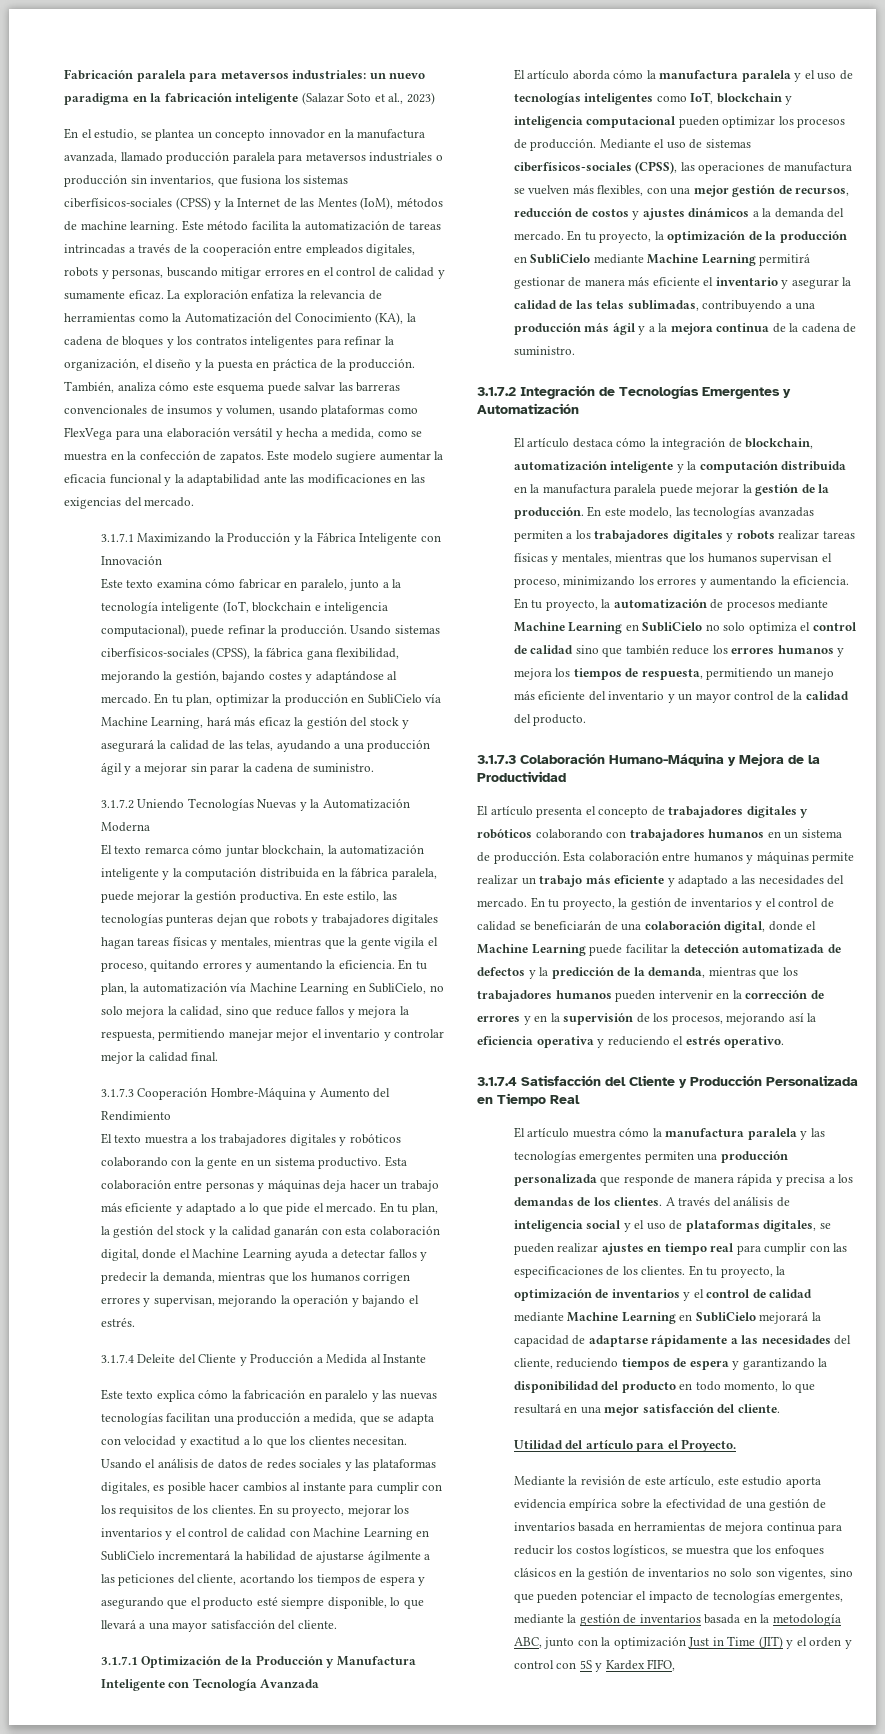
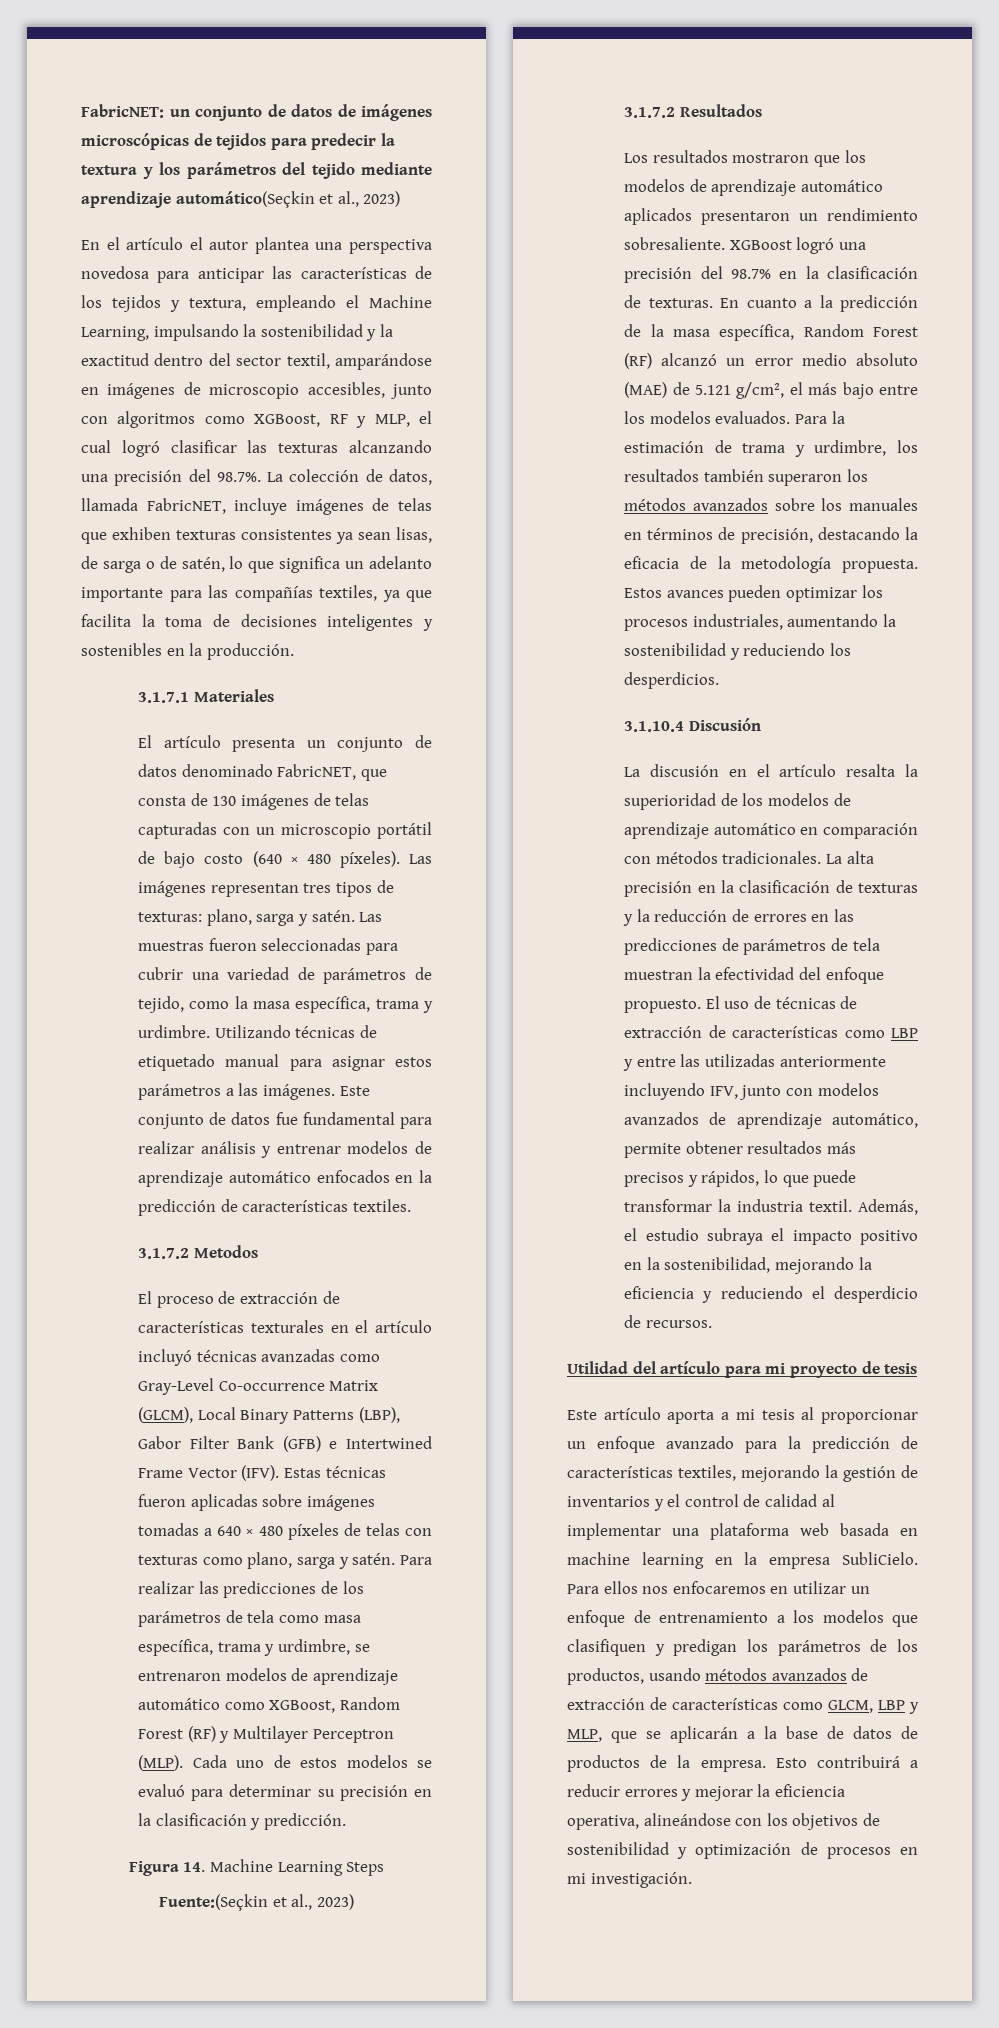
[64,69,426,82] [64,92,372,105] Fabricación paralela para metaversos industriales: un nuevo paradigma en la fabricación inteligente (Salazar Soto -> [81,104,432,121] [81,133,395,150] [81,162,432,179] [81,191,315,208] FabricNET: un conjunto de datos de imágenes microscópicas de tejidos para predecir la textura y los parámetros del tejido mediante aprendizaje automático(Seçkin
[94,129,426,141] [64,151,443,164] [64,174,349,187] [64,197,443,210] [64,220,441,233] [64,243,416,256] [64,267,445,279] [64,289,382,302] [64,312,416,325] [64,336,394,348] [64,358,416,371] [64,381,401,394] [64,405,418,417] [64,427,423,440] [64,450,444,463] [64,474,425,486] [64,497,195,509] [100,532,441,545] [100,555,162,565] [100,578,402,591] [100,601,389,614] [100,624,440,637] [100,647,400,660] [100,670,398,683] [100,693,442,706] [100,716,410,729] [100,739,431,752] [100,762,375,775] [100,798,410,811] [100,822,150,832] [100,844,425,857] [100,867,437,880] [100,890,397,903] [100,914,439,926] [100,937,438,949] [100,959,427,972] [100,982,444,995] [100,1006,409,1018] [100,1029,445,1041] [100,1052,219,1064] [100,1087,391,1100] [100,1111,171,1121] [100,1133,401,1146] [100,1156,407,1169] [100,1179,439,1192] [100,1202,438,1215] [100,1225,440,1238] [100,1249,428,1261] [100,1272,411,1284] [100,1294,419,1307] [100,1317,135,1327] [100,1353,427,1366] [100,1389,437,1402] [100,1412,434,1425] [100,1436,408,1448] [100,1458,436,1471] [100,1482,443,1494] [100,1504,410,1517] [100,1528,430,1540] [100,1550,431,1563] [100,1574,426,1586] [100,1596,424,1609] [100,1619,337,1632] [100,1655,416,1668] [100,1678,320,1691] [513,69,853,82] [513,92,793,105] [513,116,846,128] [513,138,751,151] [513,161,853,174] [513,184,850,197] [513,207,845,220] [513,230,847,243] [513,253,811,266] [513,276,852,289] [513,300,816,312] [513,322,857,335] [513,346,575,356] [477,385,791,399] [477,403,579,414] [513,437,814,450] [513,460,847,473] [513,483,830,496] [513,506,814,519] [513,530,855,542] [513,553,832,565] [513,576,850,588] [513,598,829,611] [513,622,857,634] [513,644,845,657] [513,668,835,680] [513,690,849,703] [513,714,587,726] [477,753,820,766] [477,771,566,782] [477,805,809,818] [477,828,842,841] [477,851,855,864] [477,874,845,887] [477,897,615,910] estudio, se plantea un concepto innovador en la manufactura avanzada, llamado producción paralela para metaversos industriales o producción sin inventarios, que fusiona los sistemas ciberfísicos-sociales (CPSS) y la Internet de las Mentes (IoM), métodos de machine learning. Este método facilita la automatización de tareas intrincadas a través de la cooperación entre empleados digitales, robots y personas, buscando mitigar errores en el control de calidad y sumamente eficaz. La exploración enfatiza la relevancia de herramientas como la Automatización del Conocimiento (KA), la cadena de bloques y los contratos inteligentes para refinar la organización, el diseño y la puesta en práctica de la producción. También, analiza cómo este esquema puede salvar las barreras convencionales de insumos y volumen, usando plataformas como FlexVega para una elaboración versátil y hecha a medida, como se muestra en la confección de zapatos. Este modelo sugiere aumentar la eficacia funcional y la adaptabilidad ante las modificaciones en las exigencias del mercado. // 3.1.7.1 Maximizando la Producción y la Fábrica Inteligente con Innovación // Este texto examina cómo fabricar en paralelo, junto a la tecnología inteligente (IoT, blockchain e inteligencia computacional), puede refinar la producción. Usando sistemas ciberfísicos-sociales (CPSS), la fábrica gana flexibilidad, mejorando la gestión, bajando costes y adaptándose al mercado. En tu plan, optimizar la producción en SubliCielo vía Machine Learning, hará más eficaz la gestión del stock y asegurará la calidad de las telas, ayudando a una producción ágil y a mejorar sin parar la cadena de suministro. // 3.1.7.2 Uniendo Tecnologías Nuevas y la Automatización Moderna // El texto remarca cómo juntar blockchain, la automatización inteligente y la computación distribuida en la fábrica paralela, puede mejorar la gestión productiva. En este estilo, las tecnologías punteras dejan que robots y trabajadores digitales hagan tareas físicas y mentales, mientras que la gente vigila el proceso, quitando errores y aumentando la eficiencia. En tu plan, la automatización vía Machine Learning en SubliCielo, no solo mejora la calidad, sino que reduce fallos y mejora la respuesta, permitiendo manejar mejor el inventario y controlar mejor la calidad final. // 3.1.7.3 Cooperación Hombre-Máquina y Aumento del Rendimiento // El texto muestra a los trabajadores digitales y robóticos colaborando con la gente en un sistema productivo. Esta colaboración entre personas y máquinas deja hacer un trabajo más eficiente y adaptado a lo que pide el mercado. En tu plan, la gestión del stock y la calidad ganarán con esta colaboración digital, donde el Machine Learning ayuda a detectar fallos y predecir la demanda, mientras que los humanos corrigen errores y supervisan, mejorando la operación y bajando el estrés. // 3.1.7.4 Deleite del Cliente y Producción a Medida al Instante // Este texto explica cómo la fabricación en paralelo y las nuevas tecnologías facilitan una producción a medida, que se adapta con velocidad y exactitud a lo que los clientes necesitan. Usando el análisis de datos de redes sociales y las plataformas digitales, es posible hacer cambios al instante para cumplir con los requisitos de los clientes. En su proyecto, mejorar los inventarios y el control de calidad con Machine Learning en SubliCielo incrementará la habilidad de ajustarse ágilmente a las peticiones del cliente, acortando los tiempos de espera y asegurando que el producto esté siempre disponible, lo que llevará a una mayor satisfacción del cliente. // 3.1.7.1 Optimización de la Producción y Manufactura Inteligente con Tecnología Avanzada // El artículo aborda cómo la manufactura paralela y el uso de tecnologías inteligentes como IoT, blockchain y inteligencia computacional pueden optimizar los procesos de producción. Mediante el uso de sistemas ciberfísicos-sociales (CPSS), las operaciones de manufactura se vuelven más flexibles, con una mejor gestión de recursos, reducción de costos y ajustes dinámicos a la demanda del mercado. En tu proyecto, la optimización de la producción en SubliCielo mediante Machine Learning permitirá gestionar de manera más eficiente el inventario y asegurar la calidad de las telas sublimadas, contribuyendo a una producción más ágil y a la mejora continua de la cadena de suministro. // 3.1.7.2 Integración de Tecnologías Emergentes y Automatización // El artículo destaca cómo la integración de blockchain, automatización inteligente y la computación distribuida en la manufactura paralela puede mejorar la gestión de la producción. En este modelo, las tecnologías avanzadas permiten a los trabajadores digitales y robots realizar tareas físicas y mentales, mientras que los humanos supervisan el proceso, minimizando los errores y aumentando la eficiencia. En tu proyecto, la automatización de procesos mediante Machine Learning en SubliCielo no solo optimiza el control de calidad sino que también reduce los errores humanos y mejora los tiempos de respuesta, permitiendo un manejo más eficiente del inventario y un mayor control de la calidad del producto. // 3.1.7.3 Colaboración Humano-Máquina y Mejora de la Productividad // El artículo presenta el concepto de trabajadores digitales y robóticos colaborando con trabajadores humanos en un sistema de producción. Esta colaboración entre humanos y máquinas permite realizar un trabajo más eficiente y adaptado a las necesidades del mercado. En tu proyecto, -> [126,237,432,254] [81,266,432,283] [81,295,432,312] [81,324,393,341] [81,353,432,370] [81,382,432,399] [81,411,432,428] [81,440,433,457] [81,469,432,486] [81,498,432,515] [81,527,432,544] [81,556,432,573] [81,585,432,602] [81,614,433,631] [81,643,294,660] [138,689,274,703] [138,735,433,752] [138,764,387,781] [138,793,370,810] [138,822,432,839] [138,851,433,868] [138,880,394,897] [138,909,383,926] [138,938,398,955] [138,967,433,984] [138,996,433,1013] [138,1025,377,1038] [138,1054,432,1071] [138,1083,370,1100] [138,1112,432,1129] [138,1141,433,1158] [138,1170,432,1187] [138,1199,411,1216] [138,1245,258,1259] [138,1291,340,1308] [138,1320,432,1333] [138,1349,380,1366] [138,1378,379,1395] [138,1407,400,1424] [138,1436,433,1452] [138,1465,386,1481] [138,1494,375,1511] [138,1523,433,1540] [138,1552,433,1569] [138,1581,364,1598] [138,1610,361,1627] [138,1639,370,1656] [138,1668,398,1685] [138,1697,400,1713] [138,1726,394,1743] [138,1755,432,1771] [138,1784,432,1801] [138,1813,346,1830] [128,1859,385,1876] [159,1894,354,1911] [624,104,762,118] [624,150,866,167] [624,179,883,196] [624,208,918,225] [624,237,866,254] [624,266,918,283] [624,295,918,312] [624,324,918,341] [624,353,918,369] [624,382,918,399] [624,411,845,424] [624,440,918,457] [624,469,868,486] [624,498,918,511] [624,527,918,544] [624,556,918,573] [624,585,883,602] [624,614,896,631] [624,643,851,660] [624,672,720,689] [624,718,761,732] [624,764,918,777] [624,793,851,810] [624,822,918,839] [624,851,874,864] [624,880,918,897] [623,909,854,926] [624,938,880,955] [624,967,884,984] [624,996,858,1013] [624,1025,918,1038] [623,1054,886,1071] [624,1083,879,1100] [624,1112,918,1129] [624,1141,856,1158] [624,1170,857,1187] [624,1199,918,1215] [624,1228,918,1245] [624,1257,872,1274] [624,1286,918,1303] [624,1315,712,1328] [567,1361,918,1378] [567,1407,918,1424] [567,1436,918,1453] [567,1465,820,1482] artículo el autor plantea una perspectiva novedosa para anticipar las características de los tejidos y textura, empleando el Machine Learning, impulsando la sostenibilidad y la exactitud dentro del sector textil, amparándose en imágenes de microscopio accesibles, junto con algoritmos como XGBoost, RF y MLP, el cual logró clasificar las texturas alcanzando una precisión del 98.7%. La colección de datos, llamada FabricNET, incluye imágenes de telas que exhiben texturas consistentes ya sean lisas, de sarga o de satén, lo que significa un adelanto importante para las compañías textiles, ya que facilita la toma de decisiones inteligentes y sostenibles en la producción. // 3.1.7.1 Materiales // El artículo presenta un conjunto de datos denominado FabricNET, que consta de 130 imágenes de telas capturadas con un microscopio portátil de bajo costo (640 × 480 píxeles). Las imágenes representan tres tipos de texturas: plano, sarga y satén. Las muestras fueron seleccionadas para cubrir una variedad de parámetros de tejido, como la masa específica, trama y urdimbre. Utilizando técnicas de etiquetado manual para asignar estos parámetros a las imágenes. Este conjunto de datos fue fundamental para realizar análisis y entrenar modelos de aprendizaje automático enfocados en la predicción de características textiles. // 3.1.7.2 Metodos // El proceso de extracción de características texturales en el artículo incluyó técnicas avanzadas como Gray-Level Co-occurrence Matrix (GLCM), Local Binary Patterns (LBP), Gabor Filter Bank (GFB) e Intertwined Frame Vector (IFV). Estas técnicas fueron aplicadas sobre imágenes tomadas a 640 × 480 píxeles de telas con texturas como plano, sarga y satén. Para realizar las predicciones de los parámetros de tela como masa específica, trama y urdimbre, se entrenaron modelos de aprendizaje automático como XGBoost, Random Forest (RF) y Multilayer Perceptron (MLP). Cada uno de estos modelos se evaluó para determinar su precisión en la clasificación y predicción. // Figura 14. Machine Learning Steps // Fuente:(Seçkin et al., 2023) // 3.1.7.2 Resultados // Los resultados mostraron que los modelos de aprendizaje automático aplicados presentaron un rendimiento sobresaliente. XGBoost logró una precisión del 98.7% en la clasificación de texturas. En cuanto a la predicción de la masa específica, Random Forest (RF) alcanzó un error medio absoluto (MAE) de 5.121 g/cm², el más bajo entre los modelos evaluados. Para la estimación de trama y urdimbre, los resultados también superaron los métodos avanzados sobre los manuales en términos de precisión, destacando la eficacia de la metodología propuesta. Estos avances pueden optimizar los procesos industriales, aumentando la sostenibilidad y reduciendo los desperdicios. // 3.1.10.4 Discusión // La discusión en el artículo resalta la superioridad de los modelos de aprendizaje automático en comparación con métodos tradicionales. La alta precisión en la clasificación de texturas y la reducción de errores en las predicciones de parámetros de tela muestran la efectividad del enfoque propuesto. El uso de técnicas de extracción de características como LBP y entre las utilizadas anteriormente incluyendo IFV, junto con modelos avanzados de aprendizaje automático, permite obtener resultados más precisos y rápidos, lo que puede transformar la industria textil. Además, el estudio subraya el impacto positivo en la sostenibilidad, mejorando la eficiencia y reduciendo el desperdicio de recursos. // Utilidad del artículo para mi proyecto de tesis // Este artículo aporta a mi tesis al proporcionar un enfoque avanzado para la predicción de características textiles, mejorando
[519,920,817,933] [477,943,841,956] [477,966,798,979] [477,989,824,1002] [477,1012,817,1025] [477,1035,785,1048] [477,1075,858,1088] [477,1093,580,1106] [513,1127,825,1140] [513,1150,788,1163] [513,1173,854,1186] [513,1196,790,1207] [513,1220,831,1232] [513,1243,848,1255] [513,1265,786,1278] [513,1288,813,1301] [513,1311,821,1324] [513,1334,852,1347] [513,1358,828,1370] [513,1381,816,1393] [513,1403,780,1416] [513,1439,737,1452] [513,1475,821,1488] [513,1498,826,1511] [513,1522,843,1534] [513,1545,824,1557] [513,1567,853,1580] [513,1591,844,1603] [513,1613,841,1626] [513,1636,852,1649] [513,1659,676,1672] se beneficiarán de una colaboración digital, donde el Machine Learning puede facilitar la detección automatizada de defectos y la predicción de la demanda, mientras que los trabajadores humanos pueden intervenir en la corrección de errores y en la supervisión de los procesos, mejorando así la eficiencia operativa y reduciendo el estrés operativo. // 3.1.7.4 Satisfacción del Cliente y Producción Personalizada en Tiempo Real // El artículo muestra cómo la manufactura paralela y las tecnologías emergentes permiten una producción personalizada que responde de manera rápida y precisa a los demandas de los clientes. A través del análisis de inteligencia social y el uso de plataformas digitales, se pueden realizar ajustes en tiempo real para cumplir con las especificaciones de los clientes. En tu proyecto, la optimización de inventarios y el control de calidad mediante Machine Learning en SubliCielo mejorará la capacidad de adaptarse rápidamente a las necesidades del cliente, reduciendo tiempos de espera y garantizando la disponibilidad del producto en todo momento, lo que resultará en una mejor satisfacción del cliente. // Utilidad del artículo para el Proyecto. // Mediante la revisión de este artículo, este estudio aporta evidencia empírica sobre la efectividad de una gestión de inventarios basada en herramientas de mejora continua para reducir los costos logísticos, se muestra que los enfoques clásicos en la gestión de inventarios no solo son vigentes, sino que pueden potenciar el impacto de tecnologías emergentes, mediante la gestión de inventarios basada en la metodología ABC, junto con la optimización Just in Time (JIT) y el orden y control con 5S y Kardex FIFO, -> [821,1494,835,1507] [567,1523,918,1540] [567,1552,918,1569] [567,1581,870,1594] [567,1610,918,1627] [567,1639,918,1656] [567,1668,869,1685] [567,1697,919,1714] [567,1726,918,1743] [567,1755,918,1772] [567,1784,845,1801] [567,1813,880,1830] [567,1842,918,1859] [567,1872,692,1888] al implementar una plataforma web basada en machine learning en la empresa SubliCielo. Para ellos nos enfocaremos en utilizar un enfoque de entrenamiento a los modelos que clasifiquen y predigan los parámetros de los productos, usando métodos avanzados de extracción de características como GLCM, LBP y MLP, que se aplicarán a la base de datos de productos de la empresa. Esto contribuirá a reducir errores y mejorar la eficiencia operativa, alineándose con los objetivos de sostenibilidad y optimización de procesos en mi investigación.

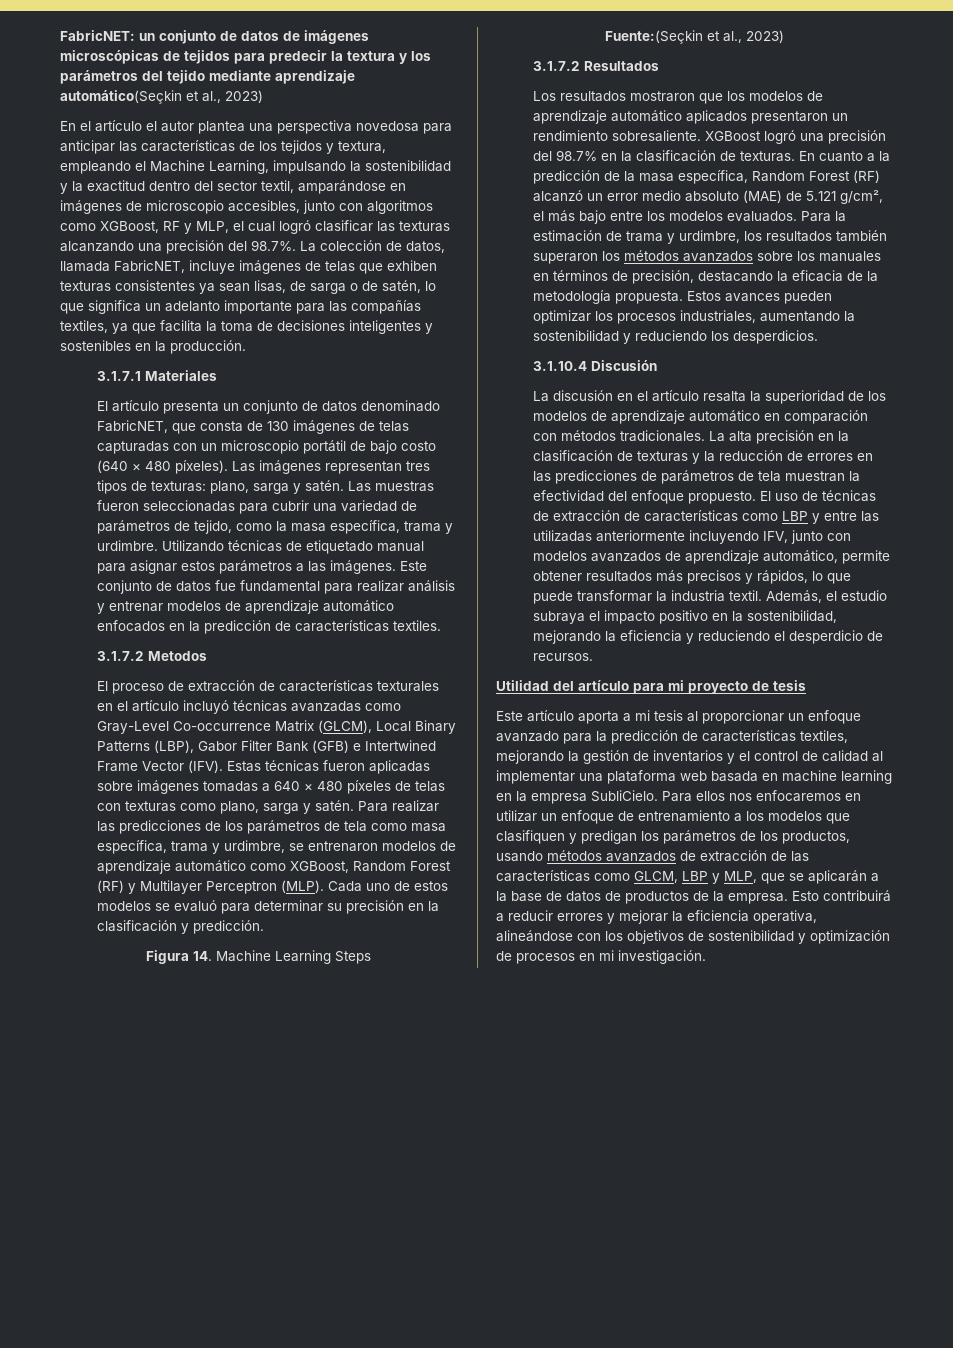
(667, 1703) none -> [791,851,809,862] las

